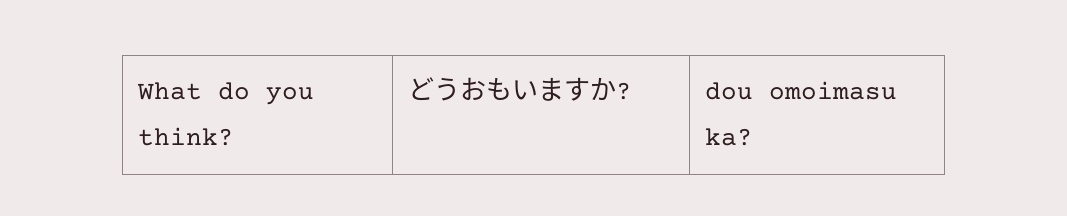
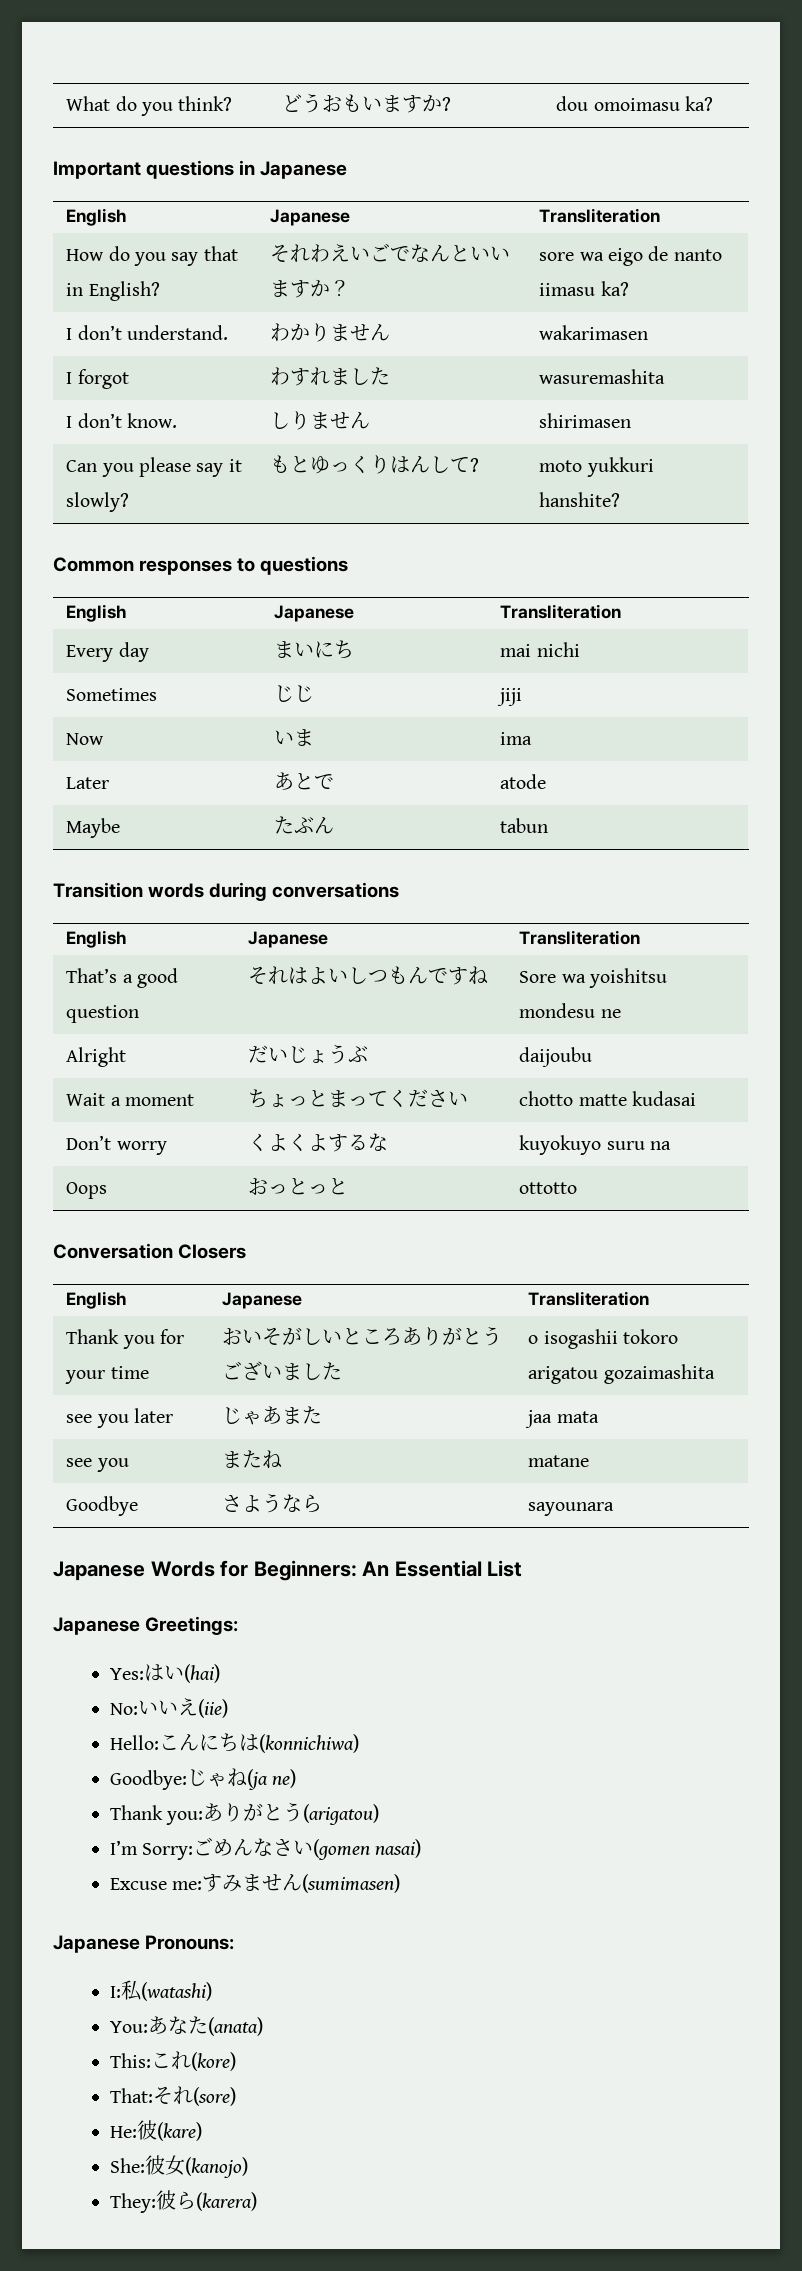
(753, 137) none -> [53,160,348,179] [66,208,128,226] [270,209,351,226] [539,208,661,223] [66,246,238,266] [66,281,160,301] [270,243,511,263] [270,279,351,298] [539,246,722,266] [539,281,629,296] [66,325,228,340] [270,323,391,342] [539,325,649,340] [66,369,129,389] [270,367,391,386] [539,369,666,384] [66,413,177,428] [270,411,371,430] [539,413,632,428] [66,457,242,477] [66,492,130,512] [270,455,480,474] [539,457,654,477] [539,492,621,507] [53,556,349,575] [66,604,128,622] [274,605,355,622] [500,604,622,619] [66,642,149,662] [274,640,355,659] [500,642,580,657] [66,688,158,701] [274,685,315,702] [497,688,523,706] [66,733,105,745] [274,729,315,746] [500,732,533,745] [66,777,110,789] [274,772,335,790] [500,774,547,789] [66,818,121,838] [274,816,335,834] [500,818,549,833] [53,882,400,901] [66,930,128,948] [248,931,329,948] [519,930,641,945] [66,968,178,988] [66,1005,140,1023] [248,966,489,985] [519,968,667,988] [519,1003,621,1018] [66,1047,127,1067] [248,1044,369,1064] [519,1047,593,1067] [66,1093,194,1106] [248,1089,469,1108] [519,1091,696,1106] [66,1135,167,1155] [248,1133,389,1152] [519,1135,671,1155] [66,1182,108,1199] [248,1178,349,1195] [519,1182,578,1194] [53,1243,247,1259] [66,1291,128,1309] [222,1292,303,1309] [528,1291,650,1306] [66,1329,184,1349] [65,1366,149,1384] [222,1326,503,1346] [222,1361,343,1380] [528,1329,678,1349] [528,1364,715,1384] [66,1408,173,1428] [222,1406,323,1425] [525,1410,599,1428] [66,1458,129,1472] [222,1450,283,1469] [528,1455,590,1467] [66,1496,139,1516] [222,1493,323,1513] [528,1502,615,1516] [53,1560,523,1581] [53,1616,239,1635] [109,1664,220,1683] [109,1698,228,1718] [109,1733,359,1753] [109,1768,297,1790] [109,1802,380,1825] [109,1837,422,1860] [109,1873,401,1893] [53,1935,235,1953] [109,1980,212,2001] [109,2016,263,2036] [109,2051,236,2071] [109,2086,236,2106] [109,2120,202,2141] [109,2155,248,2178] [109,2190,257,2213] // Important questions in Japanese // English | Japanese | Transliteration // How do you say that in English? | それわえいごでなんといいますか？ | sore wa eigo de nanto iimasu ka? // I don’t understand. | わかりません | wakarimasen // I forgot | わすれました | wasuremashita // I don’t know. | しりません | shirimasen // Can you please say it slowly? | もとゆっくりはんして? | moto yukkuri hanshite? // Common responses to questions // English | Japanese | Transliteration // Every day | まいにち | mai nichi // Sometimes | じじ | jiji // Now | いま | ima // Later | あとで | atode // Maybe | たぶん | tabun // Transition words during conversations // English | Japanese | Transliteration // That’s a good question | それはよいしつもんですね | Sore wa yoishitsu mondesu ne // Alright | だいじょうぶ | daijoubu // Wait a moment | ちょっとまってください | chotto matte kudasai // Don’t worry | くよくよするな | kuyokuyo suru na // Oops | おっとっと | ottotto // Conversation Closers // English | Japanese | Transliteration // Thank you for your time | おいそがしいところありがとうございました | o isogashii tokoro arigatou gozaimashita // see you later | じゃあまた | jaa mata // see you | またね | matane // Goodbye | さようなら | sayounara // Japanese Words for Beginners: An Essential List // Japanese Greetings: // Yes:はい(hai) // No:いいえ(iie) // Hello:こんにちは(konnichiwa) // Goodbye:じゃね(ja ne) // Thank you:ありがとう(arigatou) // I’m Sorry:ごめんなさい(gomen nasai) // Excuse me:すみません(sumimasen) // Japanese Pronouns: // I:私(watashi) // You:あなた(anata) // This:これ(kore) // That:それ(sore) // He:彼(kare) // She:彼女(kanojo) // They:彼ら(karera)

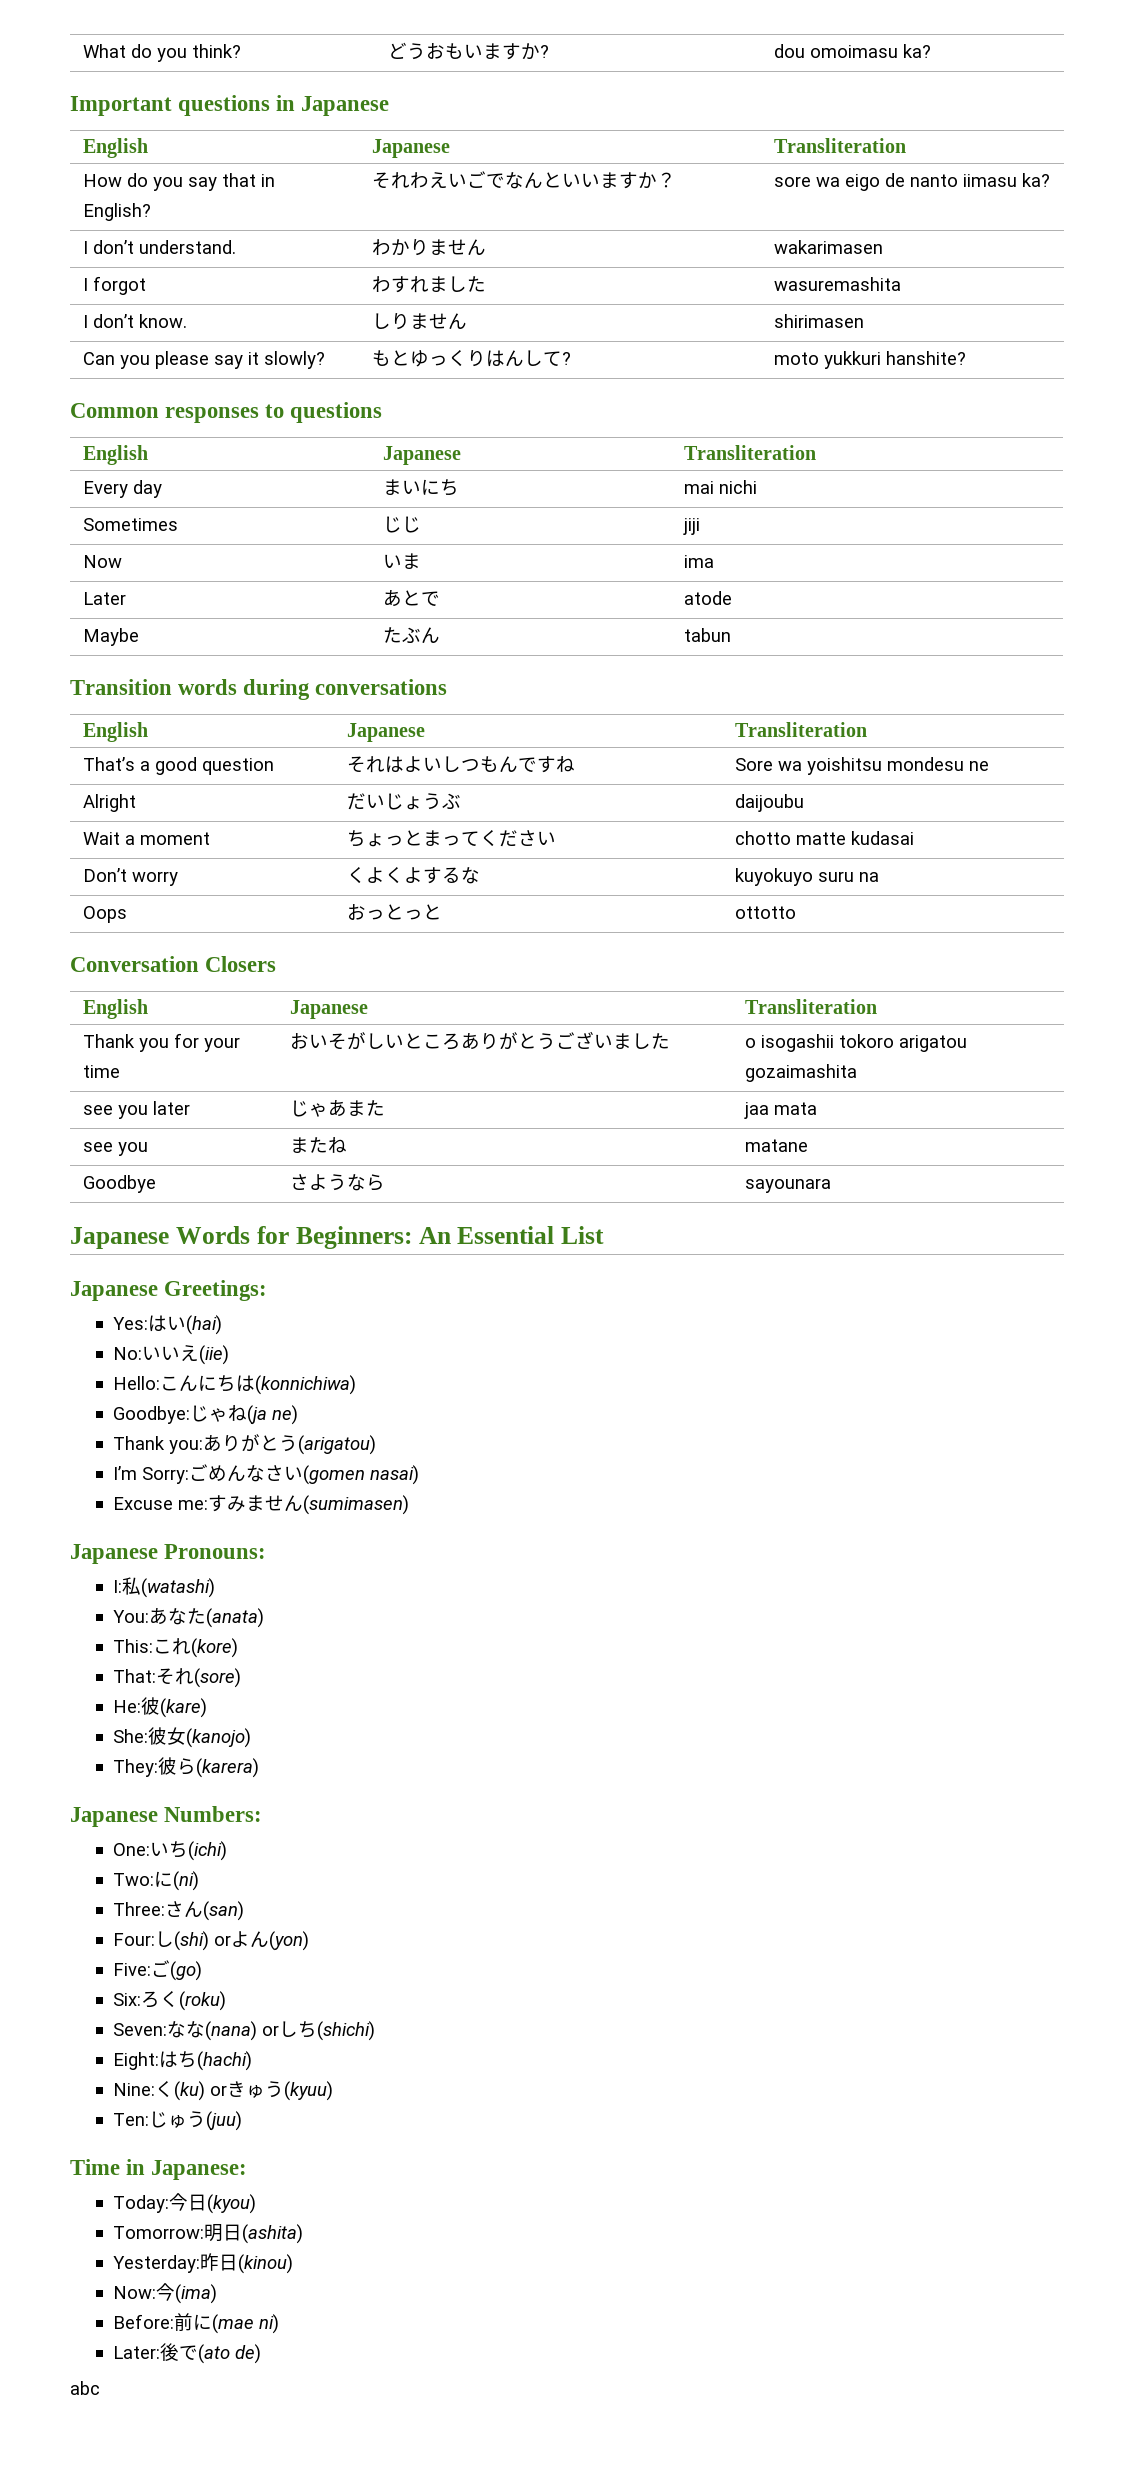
(257, 2201) none -> [70,1806,263,1827] [112,1841,227,1861] [112,1871,199,1891] [112,1901,244,1921] [112,1931,309,1951] [112,1960,202,1981] [112,1991,226,2011] [112,2021,375,2041] [112,2051,252,2071] [112,2081,333,2101] [112,2111,242,2131] [70,2159,248,2180] [112,2193,256,2214] [112,2224,303,2244] [112,2253,293,2274] [112,2283,217,2304] [112,2313,279,2334] [112,2343,261,2364] [70,2381,100,2395] // Japanese Numbers: // One:いち(ichi) // Two:に(ni) // Three:さん(san) // Four:し(shi) orよん(yon) // Five:ご(go) // Six:ろく(roku) // Seven:なな(nana) orしち(shichi) // Eight:はち(hachi) // Nine:く(ku) orきゅう(kyuu) // Ten:じゅう(juu) // Time in Japanese: // Today:今日(kyou) // Tomorrow:明日(ashita) // Yesterday:昨日(kinou) // Now:今(ima) // Before:前に(mae ni) // Later:後で(ato de) // abc

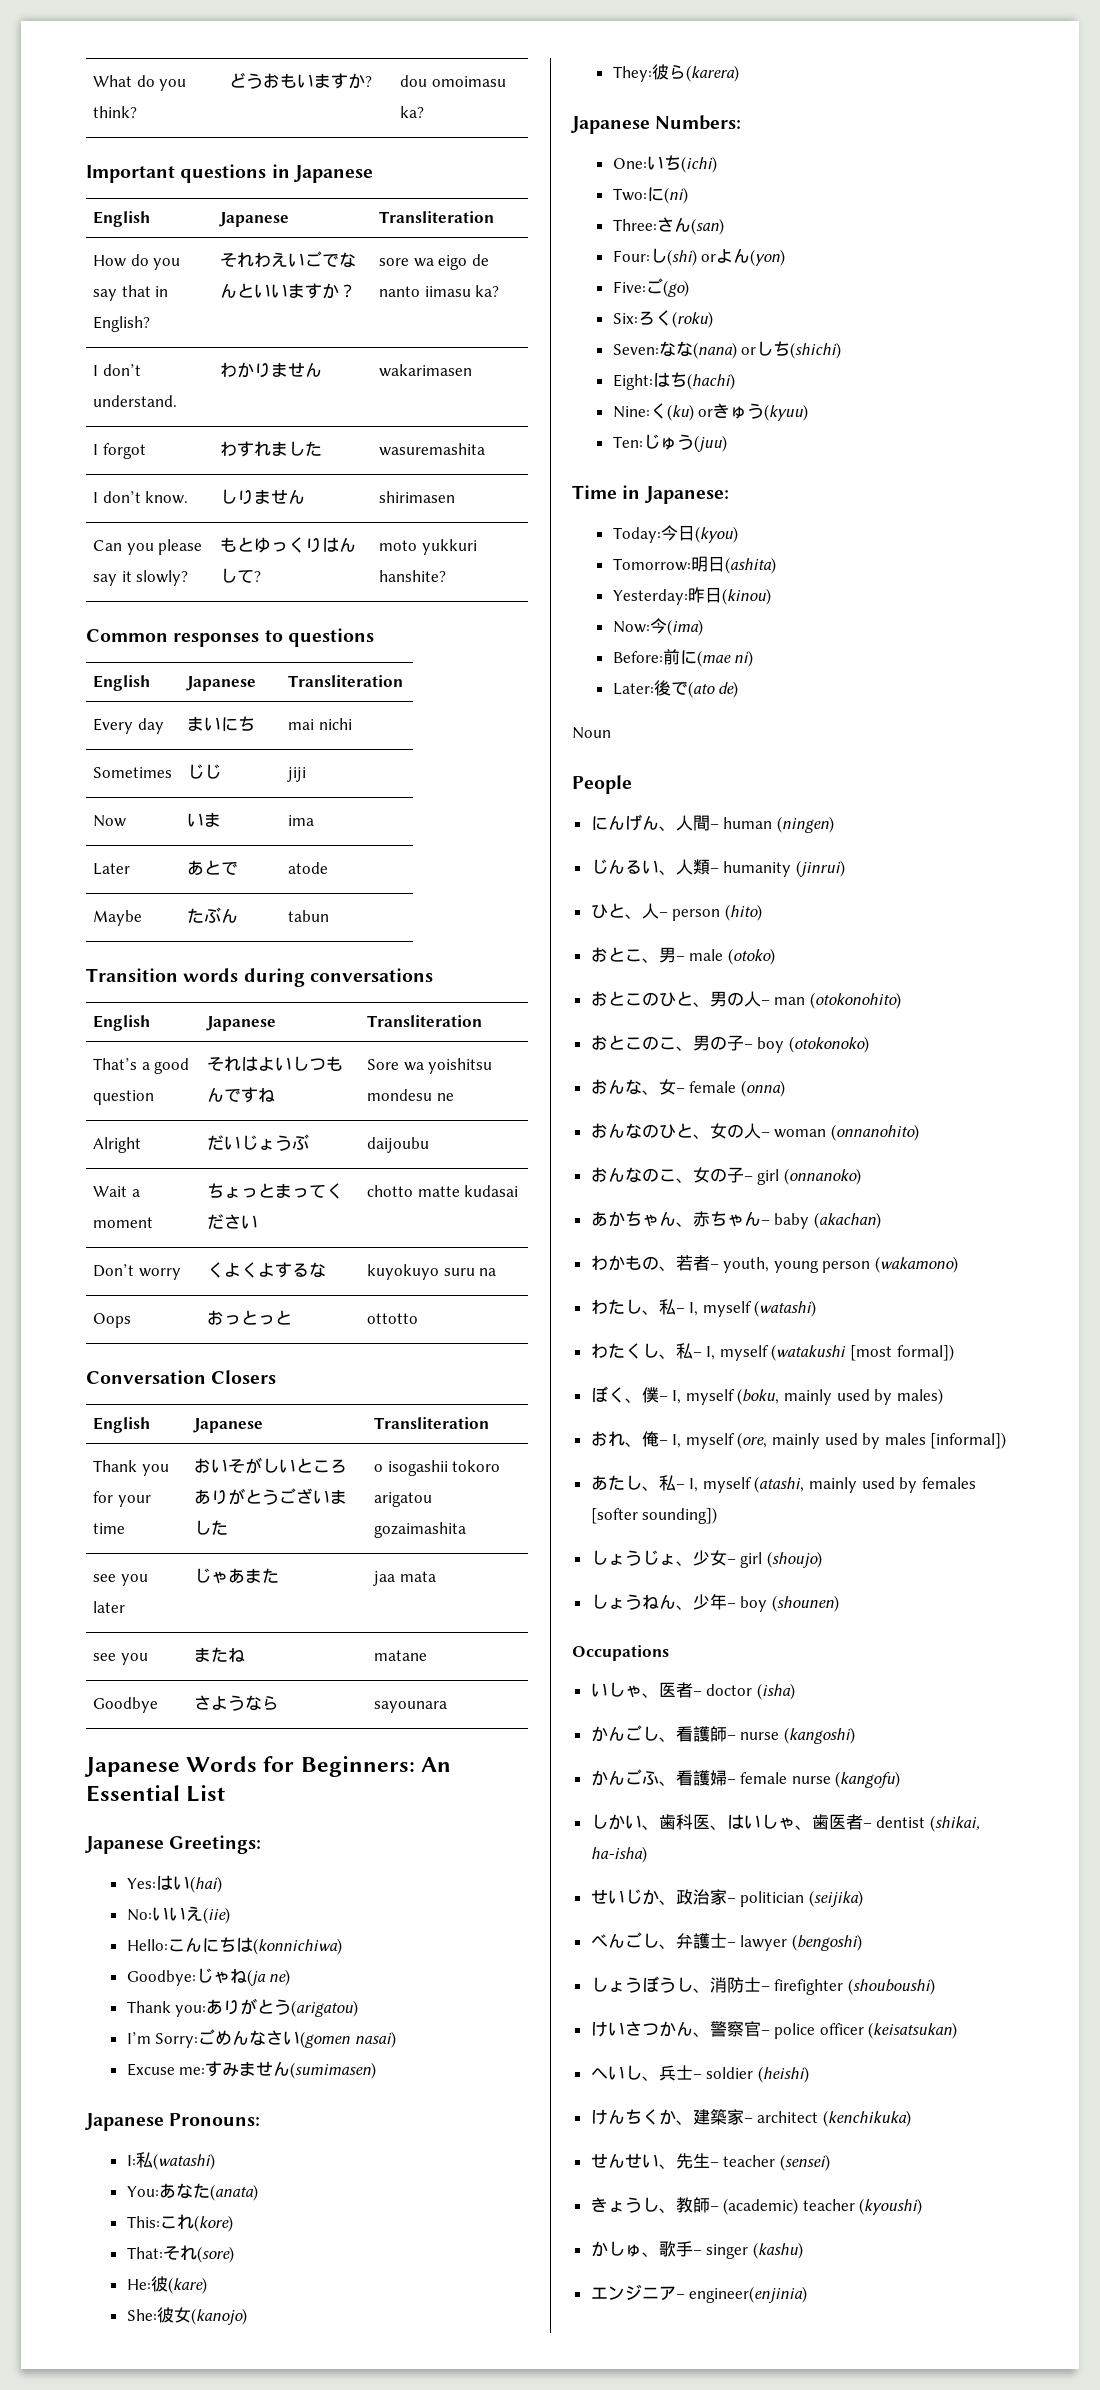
[70,2381,100,2395] abc -> [572,727,611,739] [572,775,632,794] [590,814,834,833] [590,859,845,877] [590,903,762,921] [590,947,775,965] [590,991,901,1009] [590,1035,869,1053] [590,1079,785,1097] [590,1123,919,1141] [590,1167,861,1185] [590,1211,881,1229] [590,1255,959,1273] [590,1299,817,1317] [590,1343,954,1361] [590,1386,943,1405] [590,1431,1007,1449] [590,1475,976,1493] [590,1507,718,1524] [590,1550,822,1568] [590,1593,839,1612] [572,1645,669,1661] [590,1682,795,1700] [590,1725,855,1744] [590,1769,901,1788] [590,1814,980,1832] [590,1846,647,1863] [590,1889,863,1907] [590,1932,862,1951] [590,1976,935,1995] [590,2021,958,2039] [590,2065,809,2083] [590,2109,911,2127] [590,2153,830,2171] [590,2197,923,2215] [590,2241,803,2259] [590,2284,808,2303] Noun // People // にんげん、人間– human (ningen) // じんるい、人類– humanity (jinrui) // ひと、人– person (hito) // おとこ、男– male (otoko) // おとこのひと、男の人– man (otokonohito) // おとこのこ、男の子– boy (otokonoko) // おんな、女– female (onna) // おんなのひと、女の人– woman (onnanohito) // おんなのこ、女の子– girl (onnanoko) // あかちゃん、赤ちゃん– baby (akachan) // わかもの、若者– youth, young person (wakamono) // わたし、私– I, myself (watashi) // わたくし、私– I, myself (watakushi [most formal]) // ぼく、僕– I, myself (boku, mainly used by males) // おれ、俺– I, myself (ore, mainly used by males [informal]) // あたし、私– I, myself (atashi, mainly used by females [softer sounding]) // しょうじょ、少女– girl (shoujo) // しょうねん、少年– boy (shounen) // Occupations // いしゃ、医者– doctor (isha) // かんごし、看護師– nurse (kangoshi) // かんごふ、看護婦– female nurse (kangofu) // しかい、歯科医、はいしゃ、歯医者– dentist (shikai, ha-isha) // せいじか、政治家– politician (seijika) // べんごし、弁護士– lawyer (bengoshi) // しょうぼうし、消防士– firefighter (shouboushi) // けいさつかん、警察官– police officer (keisatsukan) // へいし、兵士– soldier (heishi) // けんちくか、建築家– architect (kenchikuka) // せんせい、先生– teacher (sensei) // きょうし、教師– (academic) teacher (kyoushi) // かしゅ、歌手– singer (kashu) // エンジニア– engineer(enjinia)

